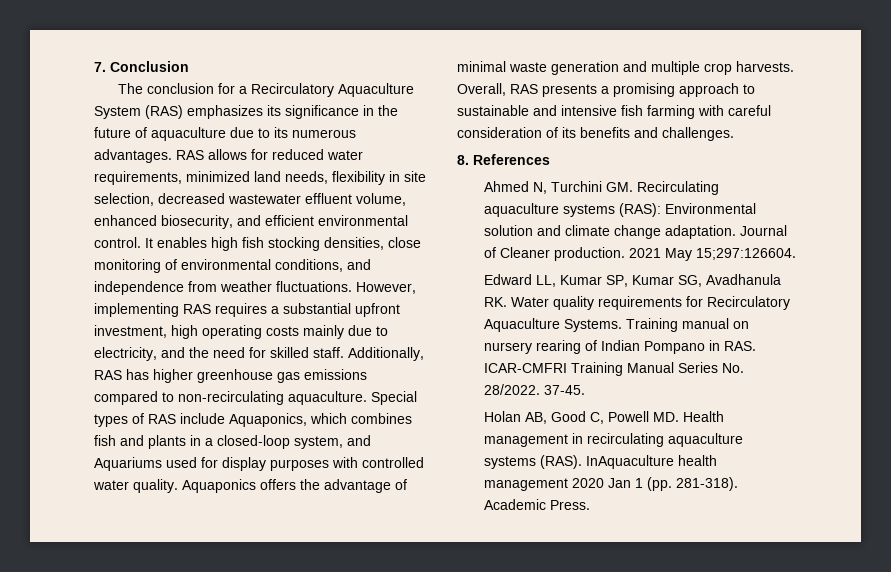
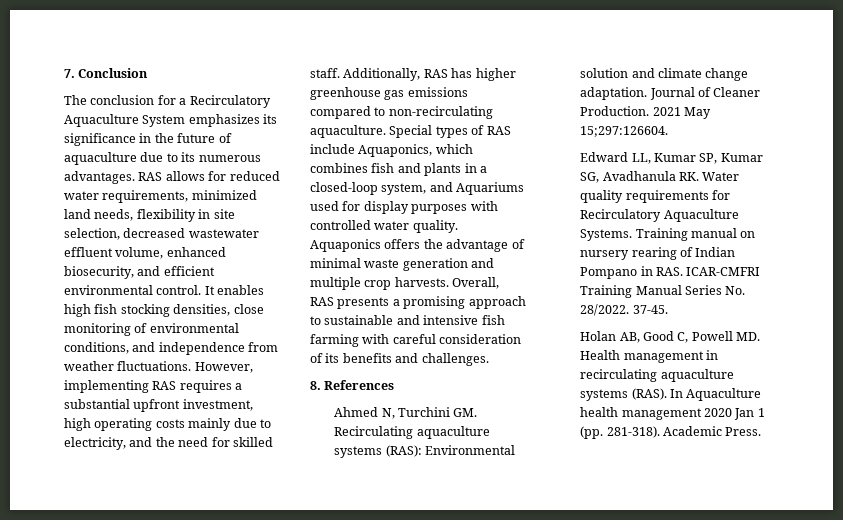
[145,105,183,119] (RAS) -> (186, 121) none
[553,247,625,261] production. -> [580,106,650,116] Production.
[585,455,674,469] InAquaculture -> [669,388,762,401] In Aquaculture

